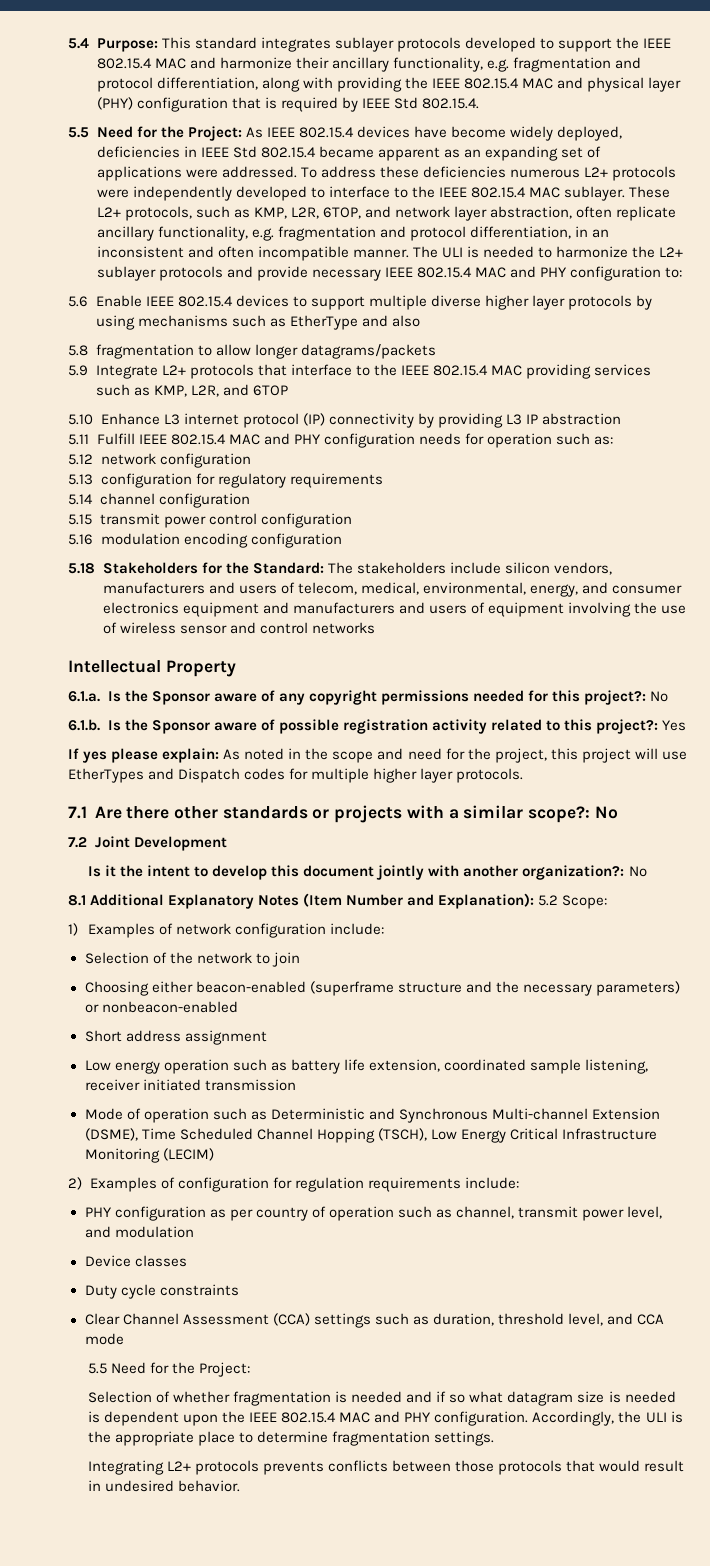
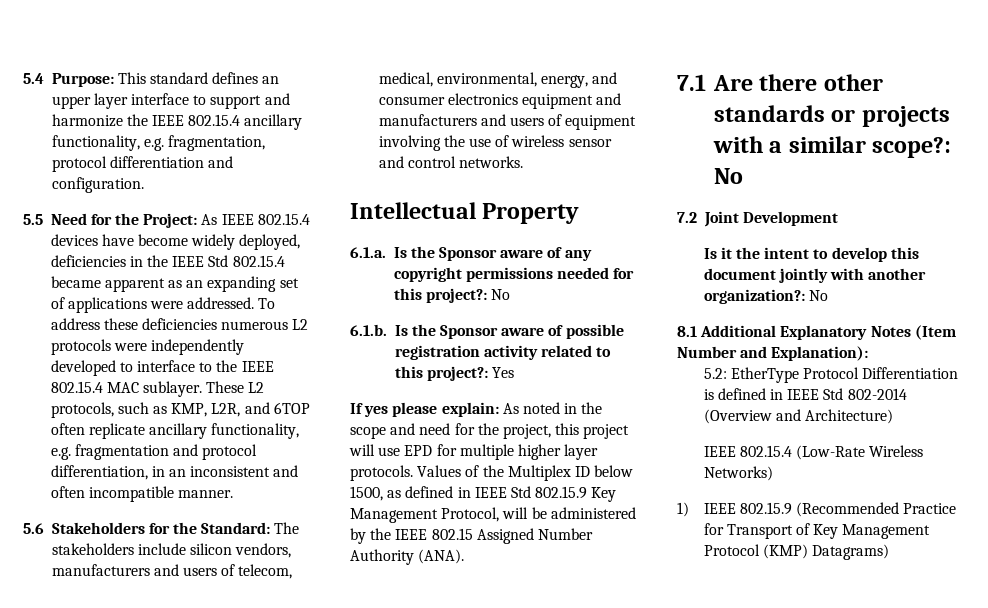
[260,37,671,52] [96,57,641,72] [96,77,682,92] [96,97,479,112] integrates sublayer protocols developed to support the IEEE 802.15.4 MAC and harmonize their ancillary functionality, e.g. fragmentation and protocol differentiation, along with providing the IEEE 802.15.4 MAC and physical layer (PHY) configuration that is required by IEEE Std 802.15.4. -> [212,72,280,84] [51,93,290,109] [51,114,303,130] [51,135,266,151] [51,156,234,172] [51,177,144,193] defines an upper layer interface to support and harmonize the IEEE 802.15.4 ancillary functionality, e.g. fragmentation, protocol differentiation and configuration.
(197, 151) none -> [147,255,169,267] the
[583,167,608,177] L2+ -> [292,319,309,330] L2
[96,207,121,217] L2+ -> [248,382,265,393] L2
[322,206,573,221] 6TOP, and network layer abstraction, -> [244,402,310,414] and 6TOP
[412,246,684,258] [96,266,683,281] [68,295,653,310] [95,315,420,330] [68,344,436,359] [68,364,652,379] [95,384,288,397] [68,413,622,428] [68,433,614,448] [68,453,251,468] [68,473,383,488] [68,493,250,508] [68,513,352,528] [68,533,342,548] [68,563,95,574] The ULI is needed to harmonize the L2+ sublayer protocols and provide necessary IEEE 802.15.4 MAC and PHY configuration to: // 5.6 Enable IEEE 802.15.4 devices to support multiple diverse higher layer protocols by using mechanisms such as EtherType and also // 5.8 fragmentation to allow longer datagrams/packets // 5.9 Integrate L2+ protocols that interface to the IEEE 802.15.4 MAC providing services such as KMP, L2R, and 6TOP // 5.10 Enhance L3 internet protocol (IP) connectivity by providing L3 IP abstraction // 5.11 Fulfill IEEE 802.15.4 MAC and PHY configuration needs for operation such as: // 5.12 network configuration // 5.13 configuration for regulatory requirements // 5.14 channel configuration // 5.15 transmit power control configuration // 5.16 modulation encoding configuration // 5.18 -> [23,523,44,534] // 5.6
[311,622,375,634] networks -> [459,156,524,168] networks.
[68,768,286,783] EtherTypes and Dispatch codes -> [404,445,433,456] EPD
(524, 775) none -> [417,465,634,481] [350,486,617,502] [350,507,636,523] [350,528,593,544] [350,549,465,565] Values of the Multiplex ID below 1500, as defined in IEEE Std 802.15.9 Key Management Protocol, will be administered by the IEEE 802.15 Assigned Number Authority (ANA).
[538,895,608,909] [68,923,385,938] [84,952,300,967] [84,981,680,996] [84,1001,238,1013] [84,1030,267,1045] [84,1059,648,1074] [84,1079,296,1091] [84,1108,660,1123] [84,1128,657,1143] [84,1148,214,1163] [68,1177,519,1192] [84,1206,663,1221] [84,1226,194,1238] [84,1255,187,1267] [84,1284,239,1299] [84,1313,665,1328] [84,1333,124,1345] [87,1362,251,1377] [87,1391,676,1406] [87,1411,683,1426] [87,1431,495,1446] [87,1460,685,1475] [87,1480,241,1492] 5.2 Scope: // 1) Examples of network configuration include: // Selection of the network to join // Choosing either beacon-enabled (superframe structure and the necessary parameters) or nonbeacon-enabled // Short address assignment // Low energy operation such as battery life extension, coordinated sample listening, receiver initiated transmission // Mode of operation such as Deterministic and Synchronous Multi-channel Extension (DSME), Time Scheduled Channel Hopping (TSCH), Low Energy Critical Infrastructure Monitoring (LECIM) // 2) Examples of configuration for regulation requirements include: // PHY configuration as per country of operation such as channel, transmit power level, and modulation // Device classes // Duty cycle constraints // Clear Channel Assessment (CCA) settings such as duration, threshold level, and CCA mode // 5.5 Need for the Project: // Selection of whether fragmentation is needed and if so what datagram size is needed is dependent upon the IEEE 802.15.4 MAC and PHY configuration. Accordingly, the ULI is the appropriate place to determine fragmentation settings. // Integrating L2+ protocols prevents conflicts between those protocols that would result in undesired behavior. -> [703,367,959,383] [703,388,907,400] [703,409,893,424] [703,445,924,460] [703,466,773,481] [677,502,957,517] [703,523,931,539] [703,544,889,560] // 5.2: EtherType Protocol Differentiation is defined in IEEE Std 802-2014 (Overview and Architecture) // IEEE 802.15.4 (Low-Rate Wireless Networks) // 1) IEEE 802.15.9 (Recommended Practice for Transport of Key Management Protocol (KMP) Datagrams)

